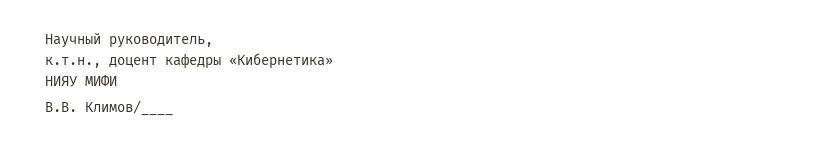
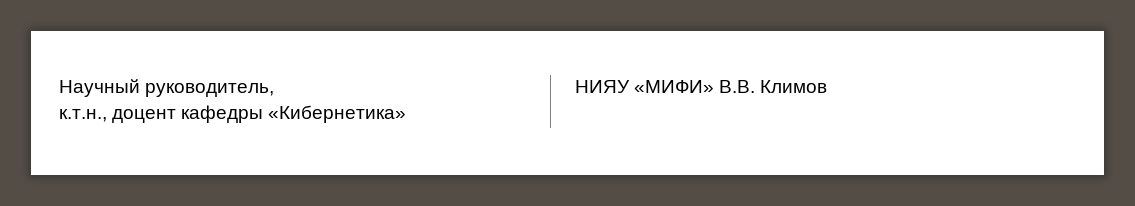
[85,75,117,86] [45,100,173,116] МИФИ // В.В. Климов/____ -> [634,80,828,93] «МИФИ» В.В. Климов

